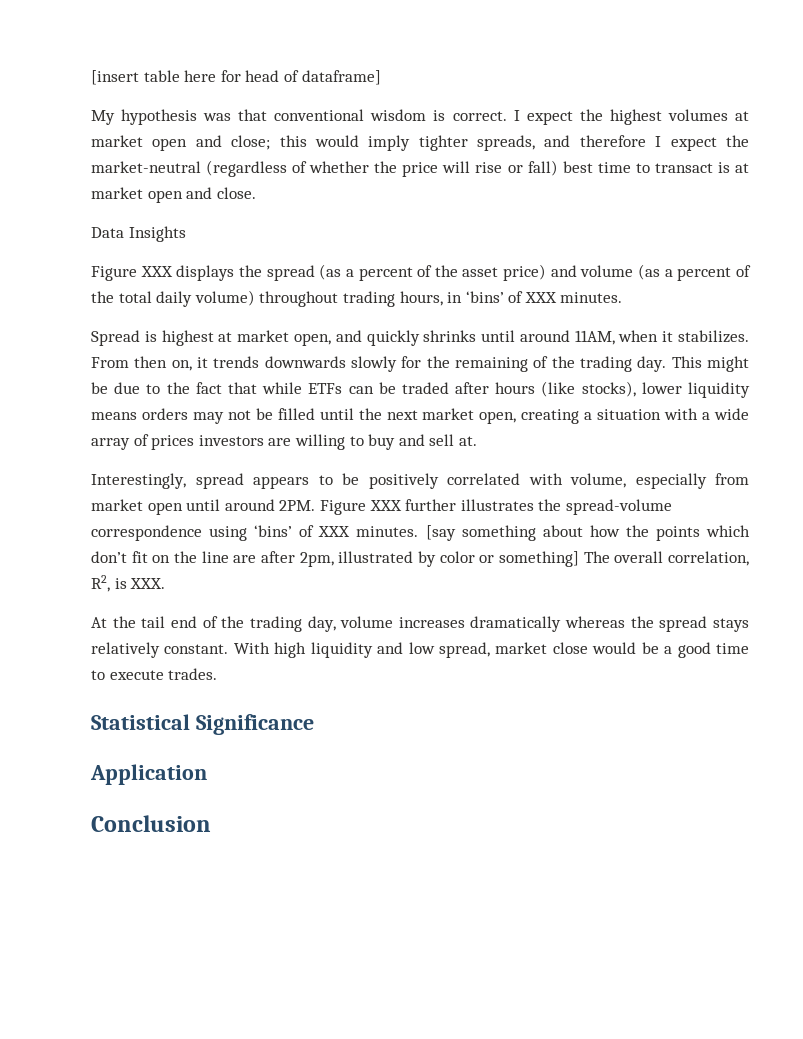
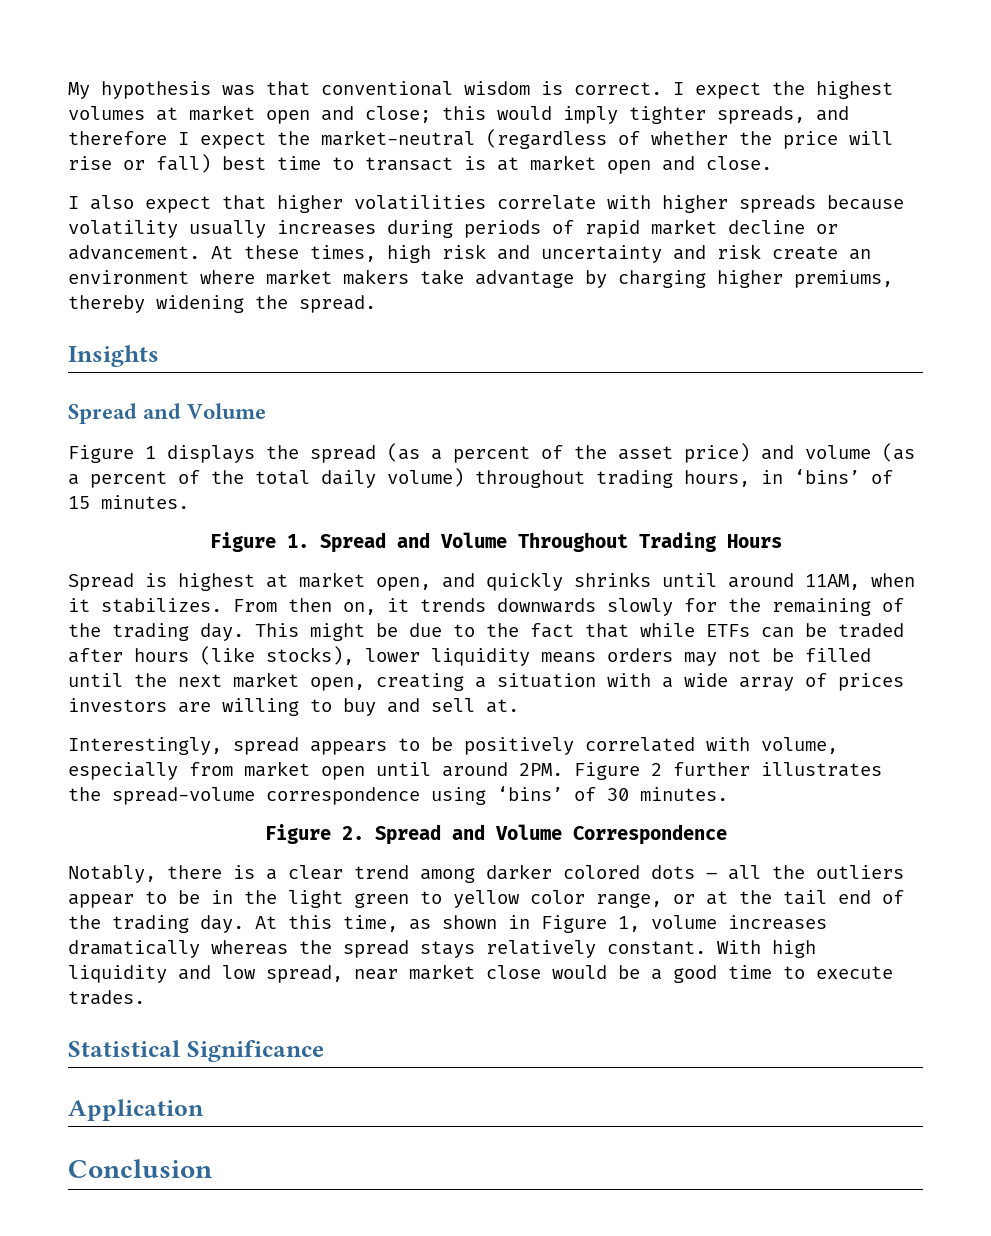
[91,70,381,85] [insert table here for head of dataframe] // -> (68, 90) none
[91,226,186,242] [91,266,173,281] Data Insights // Figure XXX -> [68,195,904,213] [68,219,838,238] [68,244,871,263] [68,269,893,288] [68,295,376,313] [68,345,159,367] [68,403,267,424] [68,445,156,463] I also expect that higher volatilities correlate with higher spreads because volatility usually increases during periods of rapid market decline or advancement. At these times, high risk and uncertainty and risk create an environment where market makers take advantage by charging higher premiums, thereby widening the spread. // Insights // Spread and Volume // Figure 1
[524,292,623,303] XXX minutes. -> [68,495,189,509] [209,532,782,553] 15 minutes. // Figure 1. Spread and Volume Throughout Trading Hours
[369,500,402,511] XXX -> [651,763,662,776] 2
[318,525,751,541] [91,551,749,567] [91,575,166,592] [91,617,107,628] XXX minutes. [say something about how the points which don’t fit on the line are after 2pm, illustrated by color or something] The overall correlation, R2, is XXX. // At -> [607,787,728,801] [264,824,727,845] [68,864,904,883] [68,890,728,908] 30 minutes. // Figure 2. Spread and Volume Correspondence // Notably, there is a clear trend among darker colored dots – all the outliers appear to be in the light green to yellow color range, or at
[307,616,336,632] day, -> [200,915,640,933] day. At this time, as shown in Figure 1,
(490, 650) none -> [354,969,398,980] near

